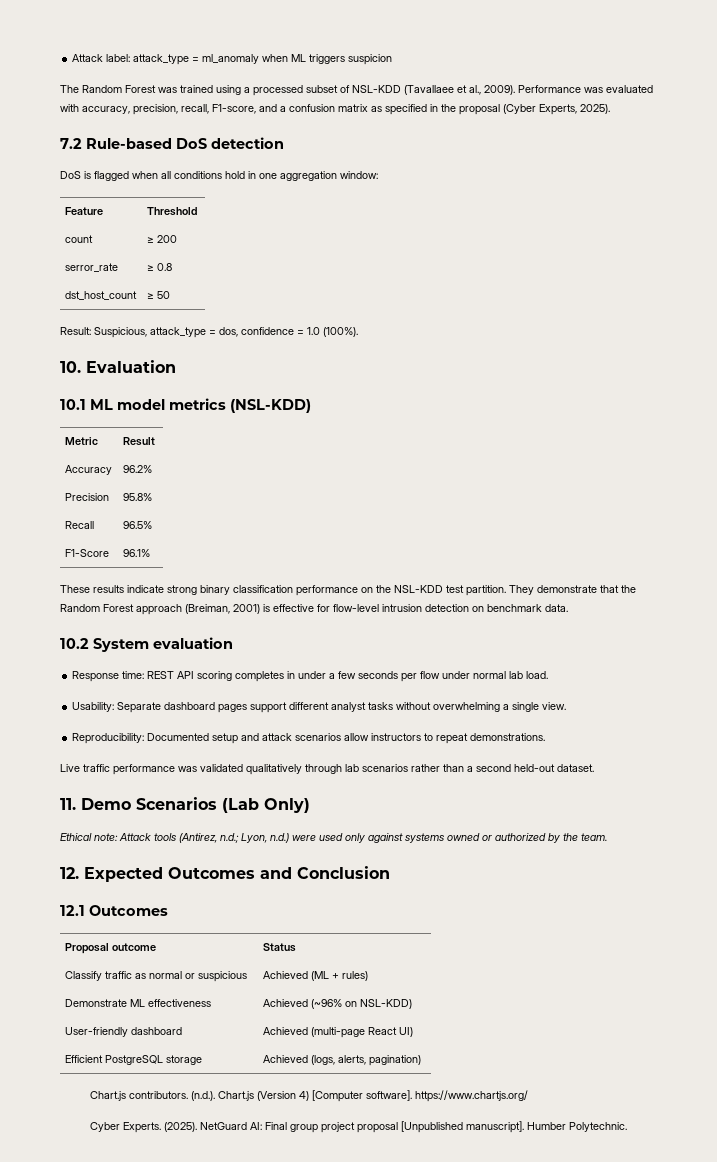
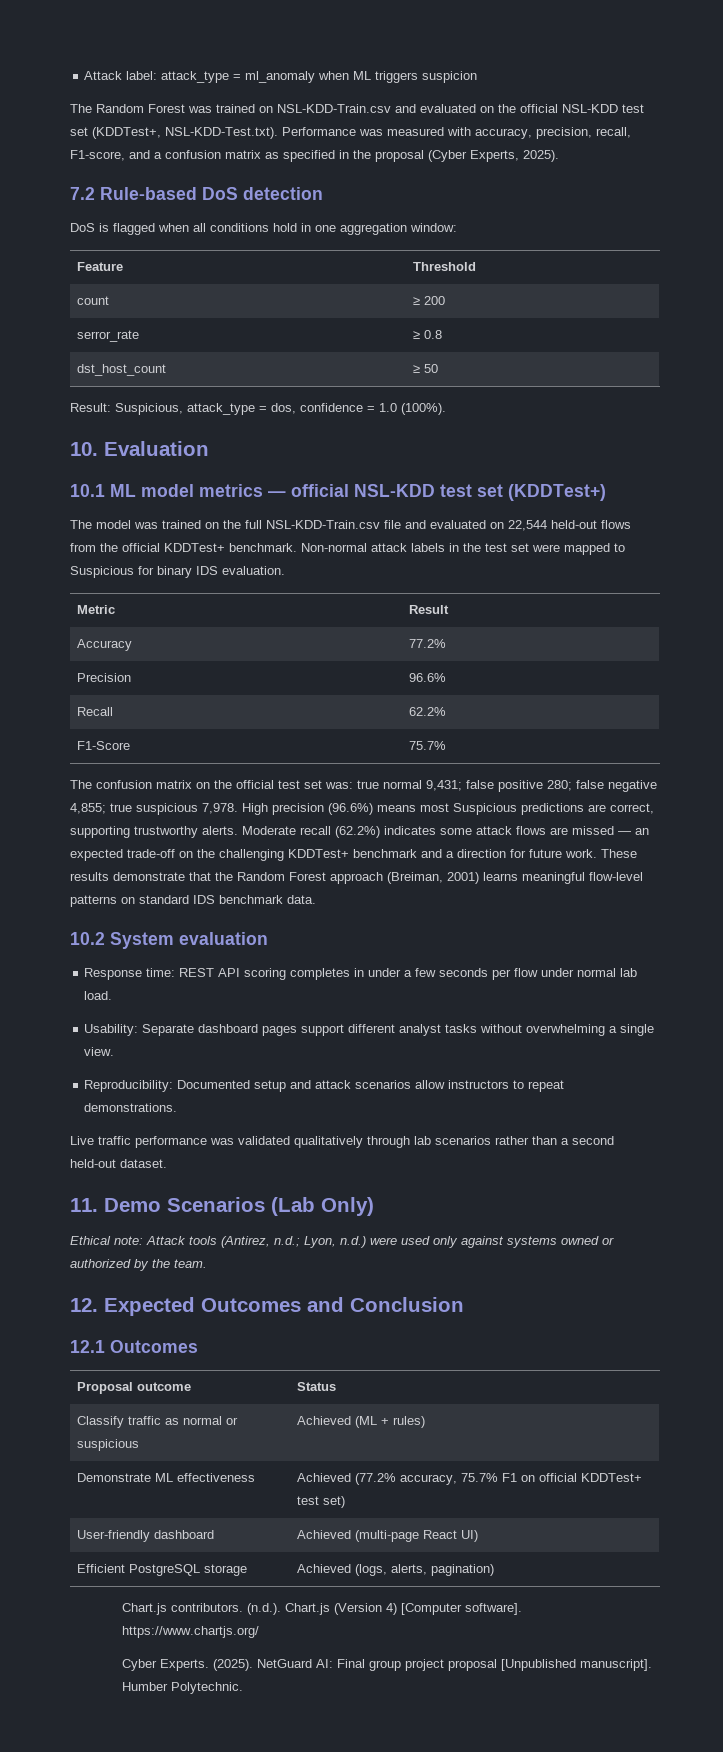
[216,85,515,96] using a processed subset of NSL-KDD (Tavallaee et al., 2009). -> [259,104,644,113] [70,127,278,139] on NSL-KDD-Train.csv and evaluated on the official NSL-KDD test set (KDDTest+, NSL-KDD-Test.txt).
[606,85,653,93] evaluated -> [387,127,444,136] measured
[230,399,311,413] (NSL-KDD) -> [268,484,606,501] [70,520,631,531] [70,543,625,555] [70,566,285,578] — official NSL-KDD test set (KDDTest+) // The model was trained on the full NSL-KDD-Train.csv file and evaluated on 22,544 held-out flows from the official KDDTest+ benchmark. Non-normal attack labels in the test set were mapped to Suspicious for binary IDS evaluation.
[123,465,153,473] 96.2% -> [409,639,447,648] 77.2%
[123,493,153,501] 95.8% -> [409,673,447,682] 96.6%
[123,521,153,529] 96.5% -> [409,707,447,716] 62.2%
[123,549,151,557] [60,585,534,596] 96.1% // These results indicate strong binary classification performance on the NSL-KDD test partition. They -> [409,741,447,750] [70,780,657,792] [70,803,654,815] [70,826,649,838] [70,849,637,861] [70,872,109,881] 75.7% // The confusion matrix on the official test set was: true normal 9,431; false positive 280; false negative 4,855; true suspicious 7,978. High precision (96.6%) means most Suspicious predictions are correct, supporting trustworthy alerts. Moderate recall (62.2%) indicates some attack flows are missed — an expected trade-off on the challenging KDDTest+ benchmark and a direction for future work. These results
[263,604,484,612] is effective for flow-level intrusion detection on -> [483,872,643,884] [70,895,215,907] learns meaningful flow-level patterns on standard IDS
[311,999,413,1009] (~96% on NSL-KDD) -> [355,1473,643,1485] [297,1496,346,1508] (77.2% accuracy, 75.7% F1 on official KDDTest+ test set)

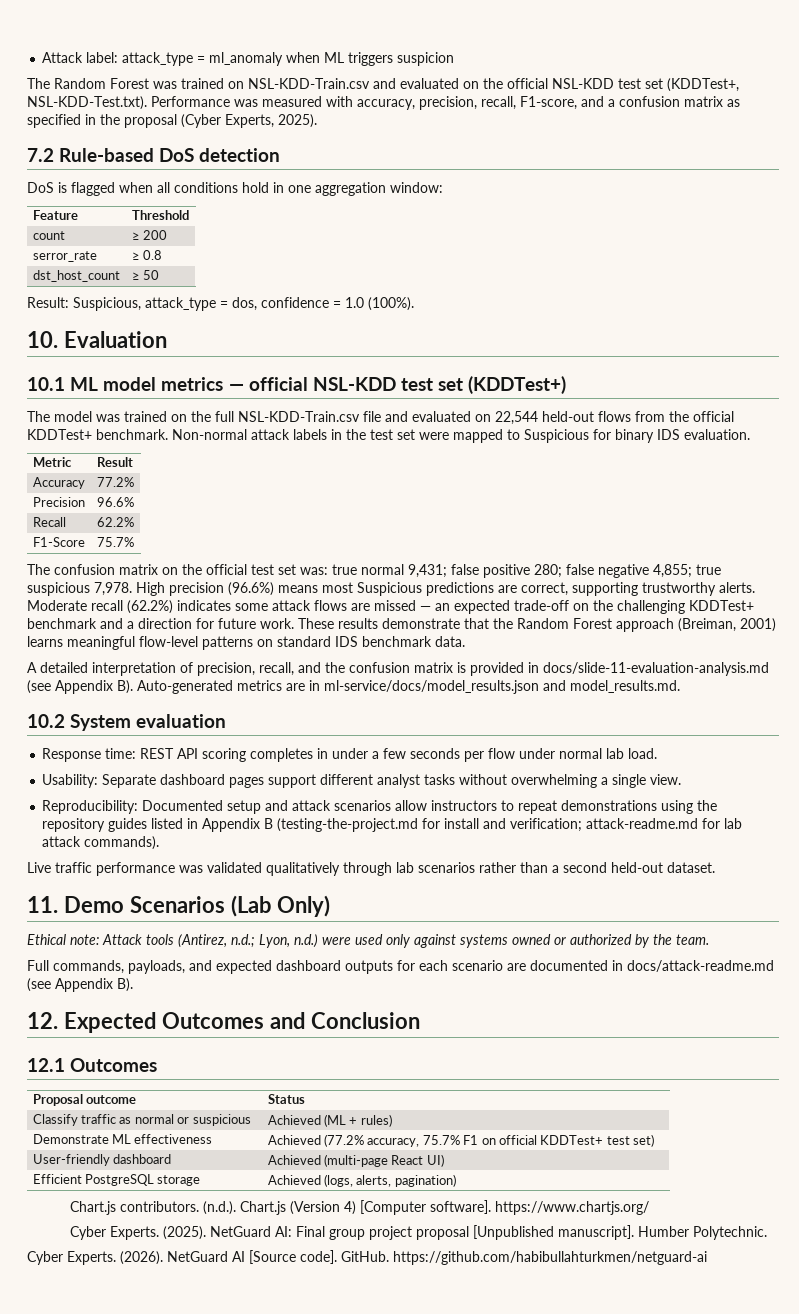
(316, 899) none -> [27,662,769,676] [27,680,680,694] // A detailed interpretation of precision, recall, and the confusion matrix is provided in docs/slide-11-evaluation-analysis.md (see Appendix B). Auto-generated metrics are in ml-service/docs/model_results.json and model_results.md.
[84,1103,178,1112] demonstrations. -> [561,800,718,814] [42,818,743,832] [42,836,160,850] demonstrations using the repository guides listed in Appendix B (testing-the-project.md for install and verification; attack-readme.md for lab attack commands).
(207, 1263) none -> [27,960,774,974] [27,978,133,992] // Full commands, payloads, and expected dashboard outputs for each scenario are documented in docs/attack-readme.md (see Appendix B).
(243, 1688) none -> [27,1250,707,1265] // Cyber Experts. (2026). NetGuard AI [Source code]. GitHub. https://github.com/habibullahturkmen/netguard-ai

